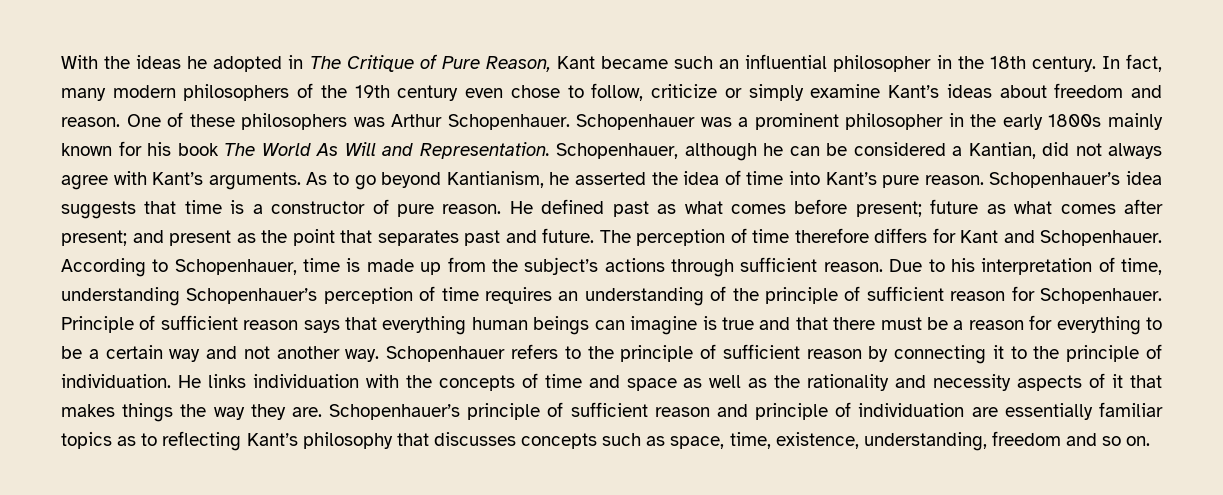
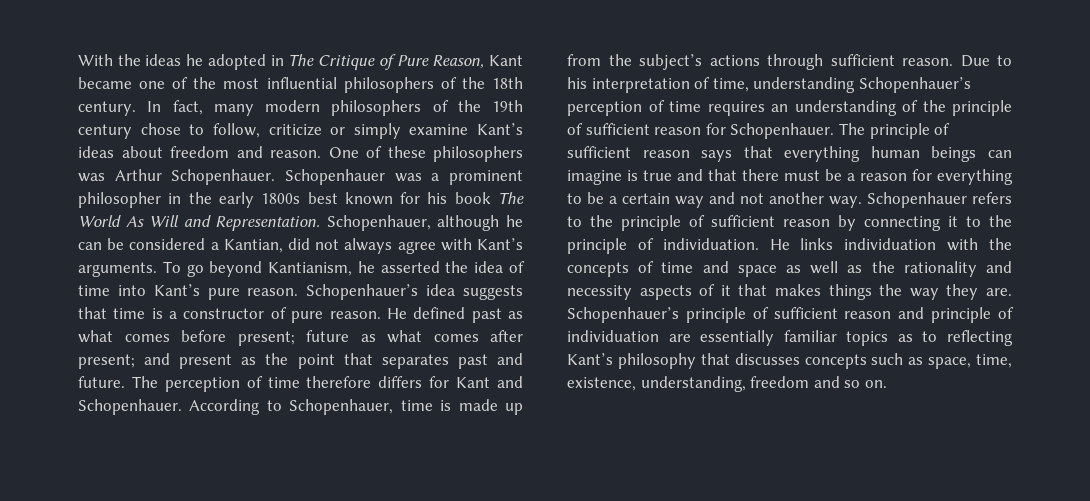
[674,54,952,72] such an influential philosopher in -> [139,77,457,93] one of the most influential philosophers of
[465,88,504,98] even -> (132, 131) none
[1107,113,1163,130] mainly -> [307,192,338,204] best
[306,172,349,185] As to -> [162,261,181,273] To
[61,316,134,333] Principle -> [838,123,930,139] The principle

